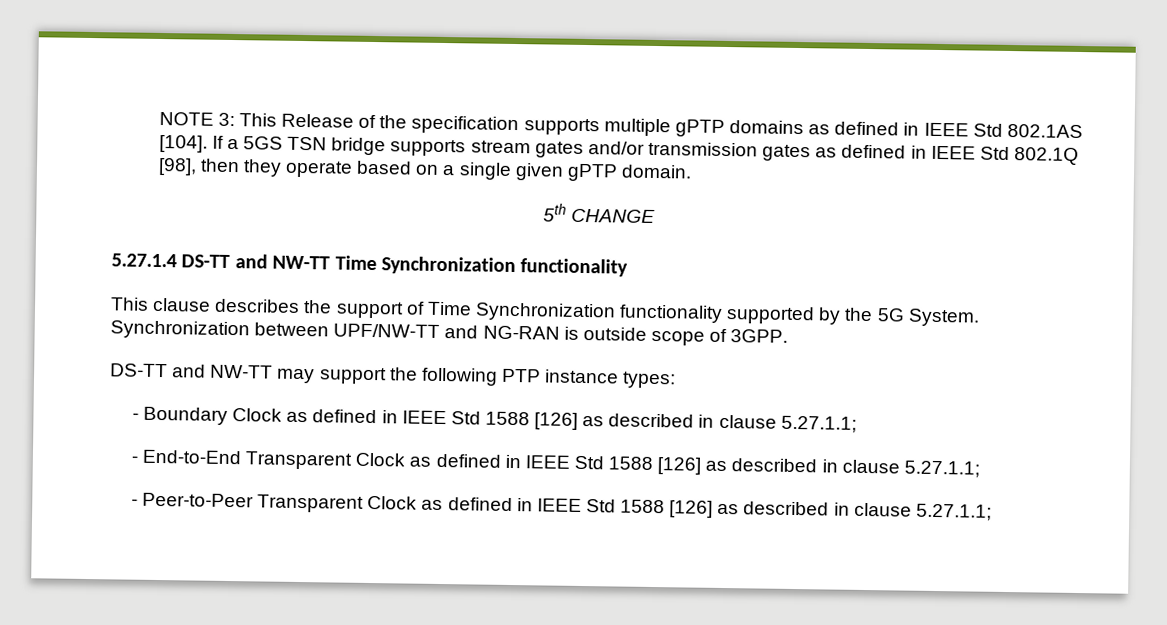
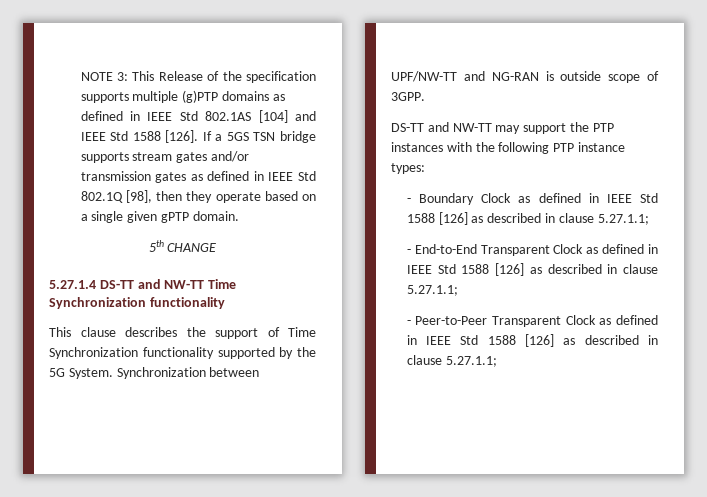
[674,119,725,137] gPTP -> [182,90,219,103] (g)PTP
[158,134,208,153] [104]. -> [258,110,316,123] [80,130,199,143] [104] and IEEE Std 1588 [126].
(418, 374) none -> [592,123,614,132] [391,142,495,152] PTP instances with the

